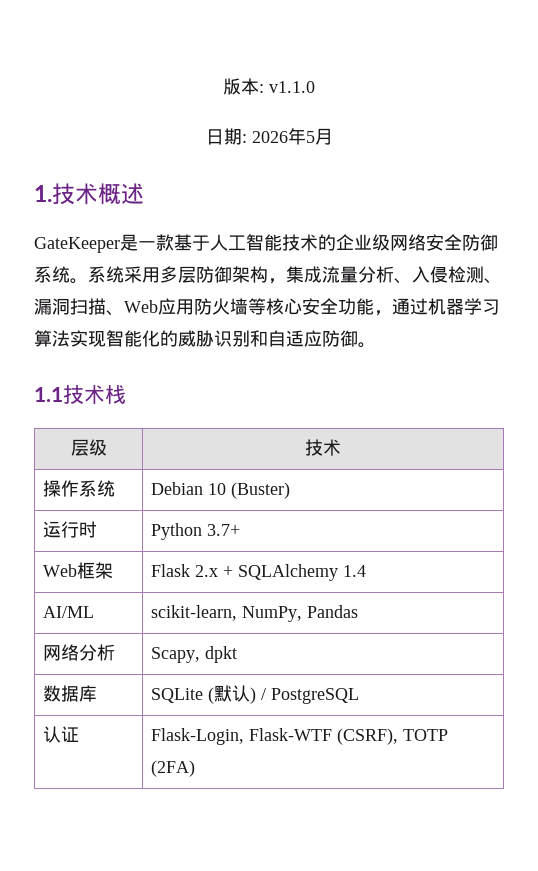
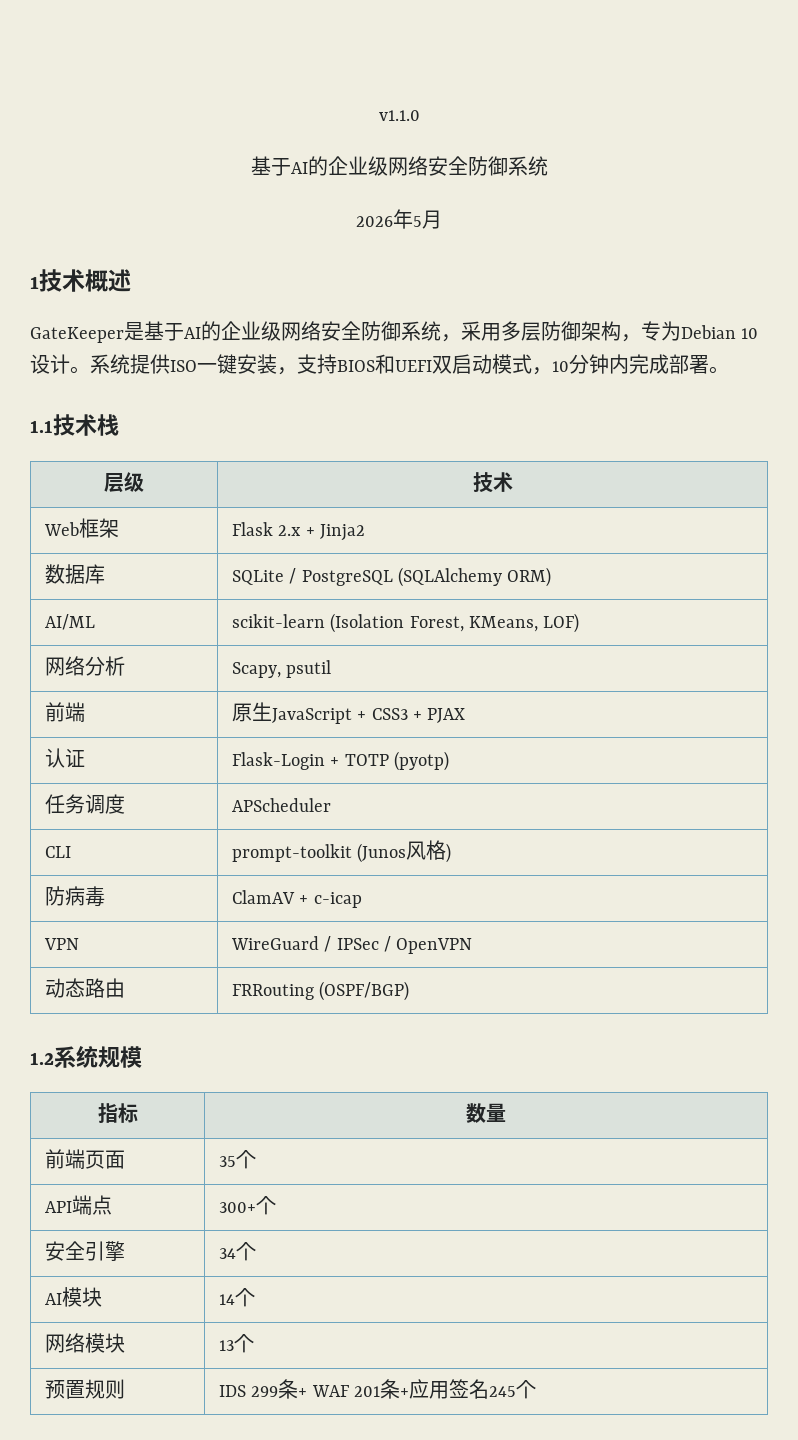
[223,78,264,95] 版本: -> (378, 115) none
[205,128,333,145] [34,183,144,205] [34,234,498,253] [34,266,124,284] 日期: 2026年5月 // 1.技术概述 // GateKeeper是一款基于人工智能技术的企业级网络安全防御系统。系统 -> [250,156,548,176] [356,209,442,229] [30,269,131,292] [30,321,461,343] 基于AI的企业级网络安全防御系统 // 2026年5月 // 1技术概述 // GateKeeper是基于AI的企业级网络安全防御系统，
[286,266,502,284] [34,298,500,316] [34,330,358,347] 集成流量分析、入侵检测、漏洞扫描、Web应用防火墙等核心安全功能，通过机器学习算法实现智能化的威胁识别和自适应防御 -> [641,321,759,341] [30,354,709,375] 专为Debian 10设计。系统提供ISO一键安装，支持BIOS和UEFI双启动模式，10分钟内完成部署
[43,480,116,497] [151,482,291,499] [43,521,98,538] [151,523,241,540] // 操作系统 | Debian 10 (Buster) // 运行时 | Python 3.7+ -> (513, 482) none
[238,564,367,581] [43,606,95,618] [151,605,359,622] [43,644,116,661] [151,646,238,663] [43,685,98,702] [151,685,360,704] [43,726,80,743] [151,728,449,745] [151,760,196,777] SQLAlchemy 1.4 // AI/ML | scikit-learn, NumPy, Pandas // 网络分析 | Scapy, dpkt // 数据库 | SQLite (默认) / PostgreSQL // 认证 | Flask-Login, Flask-WTF (CSRF), TOTP (2FA) -> [319,524,365,541] [44,564,105,584] [231,567,552,587] [44,614,95,630] [231,613,580,633] [44,656,125,676] [231,660,332,678] [44,702,85,722] [231,702,466,724] [44,748,85,768] [231,751,449,771] [44,794,125,814] [231,798,331,812] [44,846,71,858] [231,840,452,863] [44,886,105,907] [231,890,362,908] [43,938,79,950] [230,936,473,954] [44,978,125,998] [231,981,410,1001] [30,1045,142,1068] [97,1103,138,1123] [466,1103,506,1123] [44,1149,125,1169] [218,1150,256,1169] [44,1195,112,1215] [218,1196,276,1215] [44,1241,125,1261] [218,1242,256,1261] [44,1287,102,1307] [218,1288,255,1307] [44,1333,125,1353] [218,1334,254,1353] [44,1379,125,1399] [218,1379,536,1399] Jinja2 // 数据库 | SQLite / PostgreSQL (SQLAlchemy ORM) // AI/ML | scikit-learn (Isolation Forest, KMeans, LOF) // 网络分析 | Scapy, psutil // 前端 | 原生JavaScript + CSS3 + PJAX // 认证 | Flask-Login + TOTP (pyotp) // 任务调度 | APScheduler // CLI | prompt-toolkit (Junos风格) // 防病毒 | ClamAV + c-icap // VPN | WireGuard / IPSec / OpenVPN // 动态路由 | FRRouting (OSPF/BGP) // 1.2系统规模 // 指标 | 数量 // 前端页面 | 35个 // API端点 | 300+个 // 安全引擎 | 34个 // AI模块 | 14个 // 网络模块 | 13个 // 预置规则 | IDS 299条+ WAF 201条+应用签名245个

